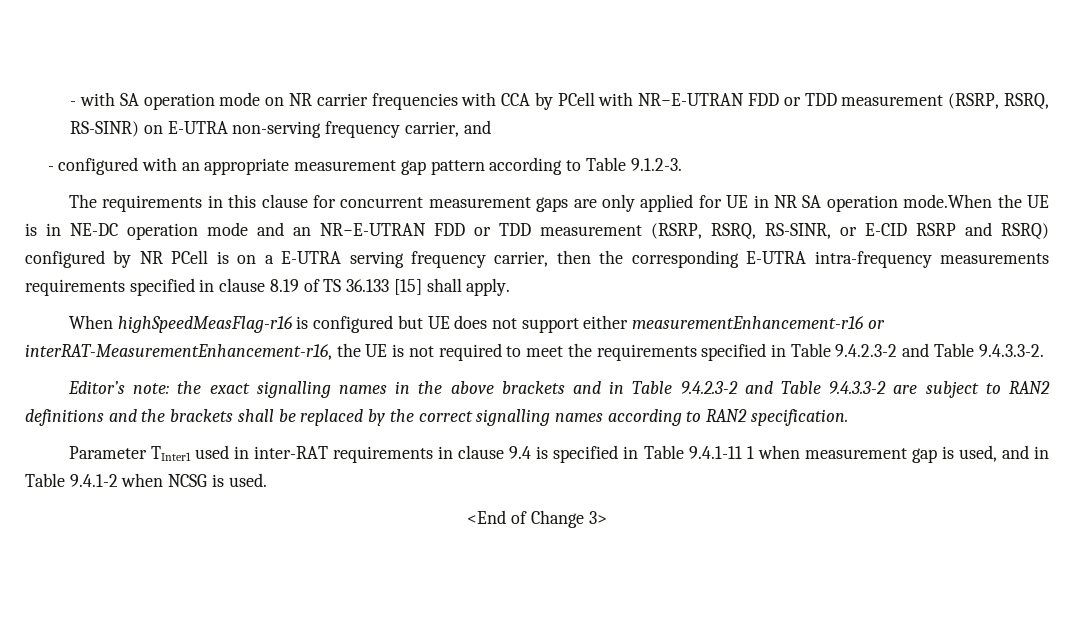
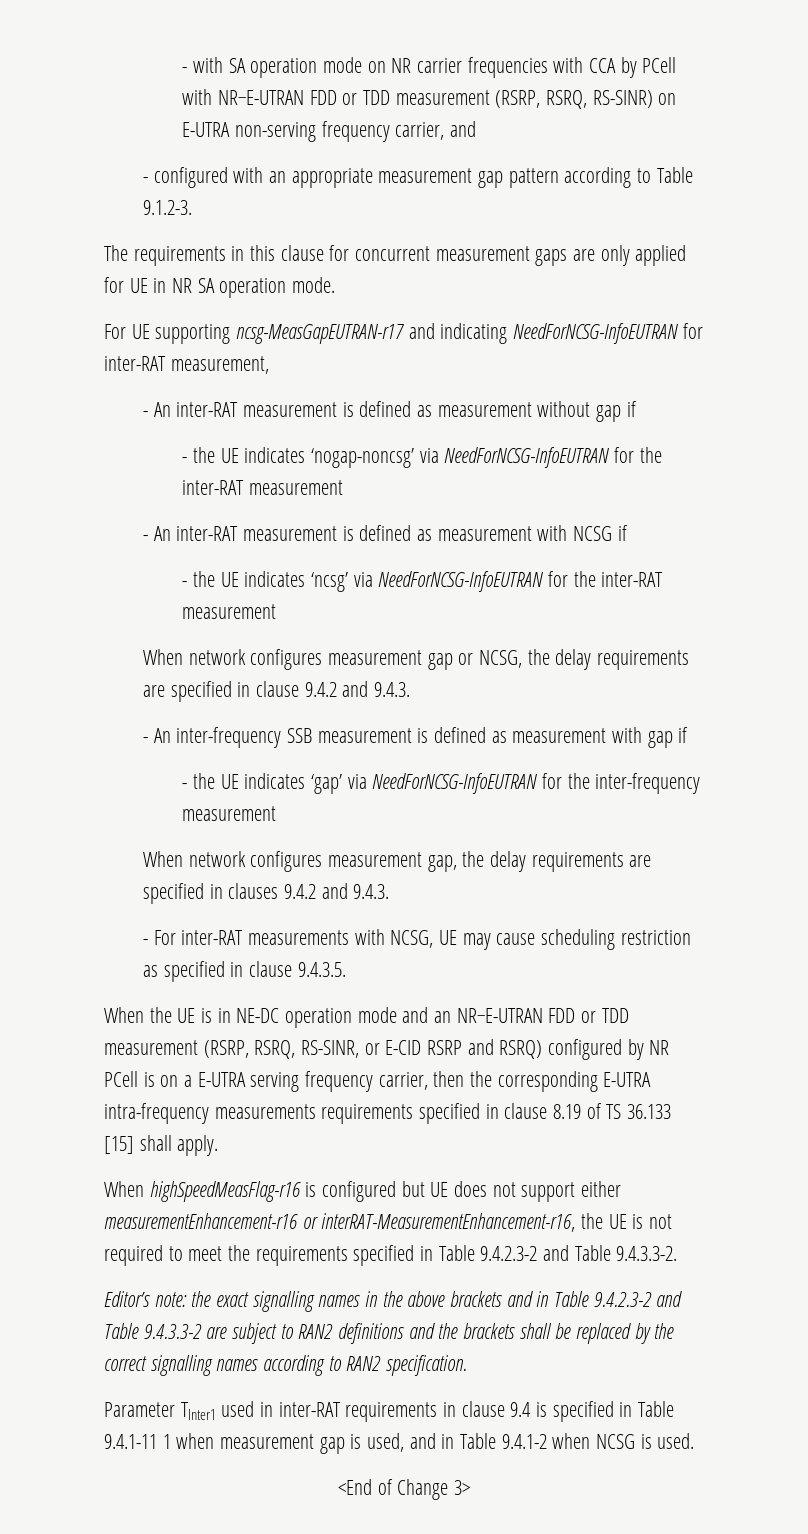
[903,194,993,208] mode.When -> [292,277,336,293] [104,323,703,344] [104,356,269,374] [143,401,637,422] [182,447,662,468] [182,480,343,495] [143,525,628,541] [182,571,664,592] [182,604,277,619] [143,649,690,670] [143,681,411,702] [143,727,689,748] [182,773,701,794] [182,806,277,821] [143,851,652,872] [143,883,390,904] [143,929,691,950] [143,961,346,982] [104,1007,144,1023] mode. // For UE supporting ncsg-MeasGapEUTRAN-r17 and indicating NeedForNCSG-InfoEUTRAN for inter-RAT measurement, // - An inter-RAT measurement is defined as measurement without gap if // - the UE indicates ‘nogap-noncsg’ via NeedForNCSG-InfoEUTRAN for the inter-RAT measurement // - An inter-RAT measurement is defined as measurement with NCSG if // - the UE indicates ‘ncsg’ via NeedForNCSG-InfoEUTRAN for the inter-RAT measurement // When network configures measurement gap or NCSG, the delay requirements are specified in clause 9.4.2 and 9.4.3. // - An inter-frequency SSB measurement is defined as measurement with gap if // - the UE indicates ‘gap’ via NeedForNCSG-InfoEUTRAN for the inter-frequency measurement // When network configures measurement gap, the delay requirements are specified in clauses 9.4.2 and 9.4.3. // - For inter-RAT measurements with NCSG, UE may cause scheduling restriction as specified in clause 9.4.3.5. // When

